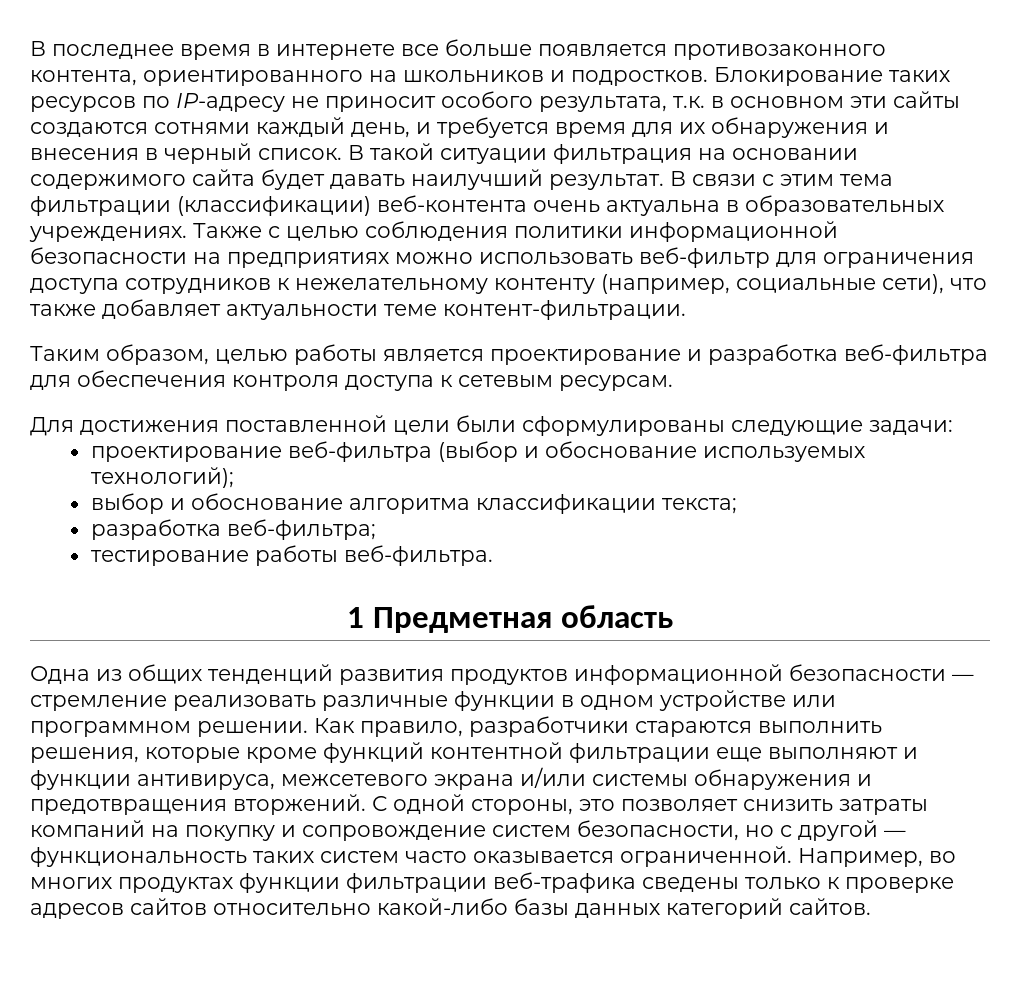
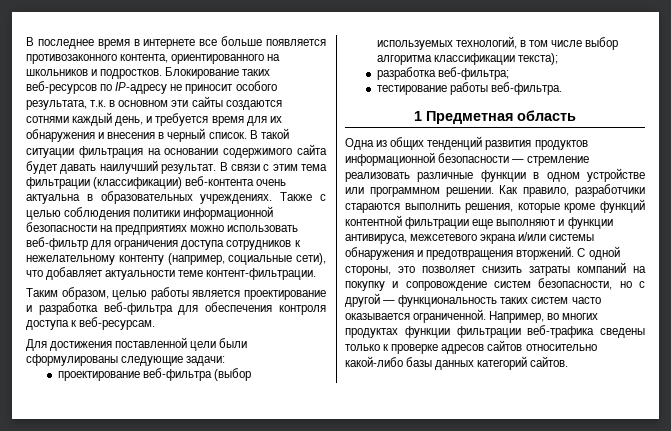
[30,96,136,112] ресурсов -> [26,81,97,94] веб-ресурсов
[30,304,96,316] также -> (43, 273) none
[458,375,673,391] сетевым ресурсам. -> [79,317,156,330] веб-ресурсам.
[523,441,865,462] [90,467,234,488] [90,493,343,514] и обоснование используемых технологий); // выбор и обоснование -> [376,36,619,50] используемых технологий, в том числе выбор
[661,498,737,514] текста; -> [517,53,558,65] текста);

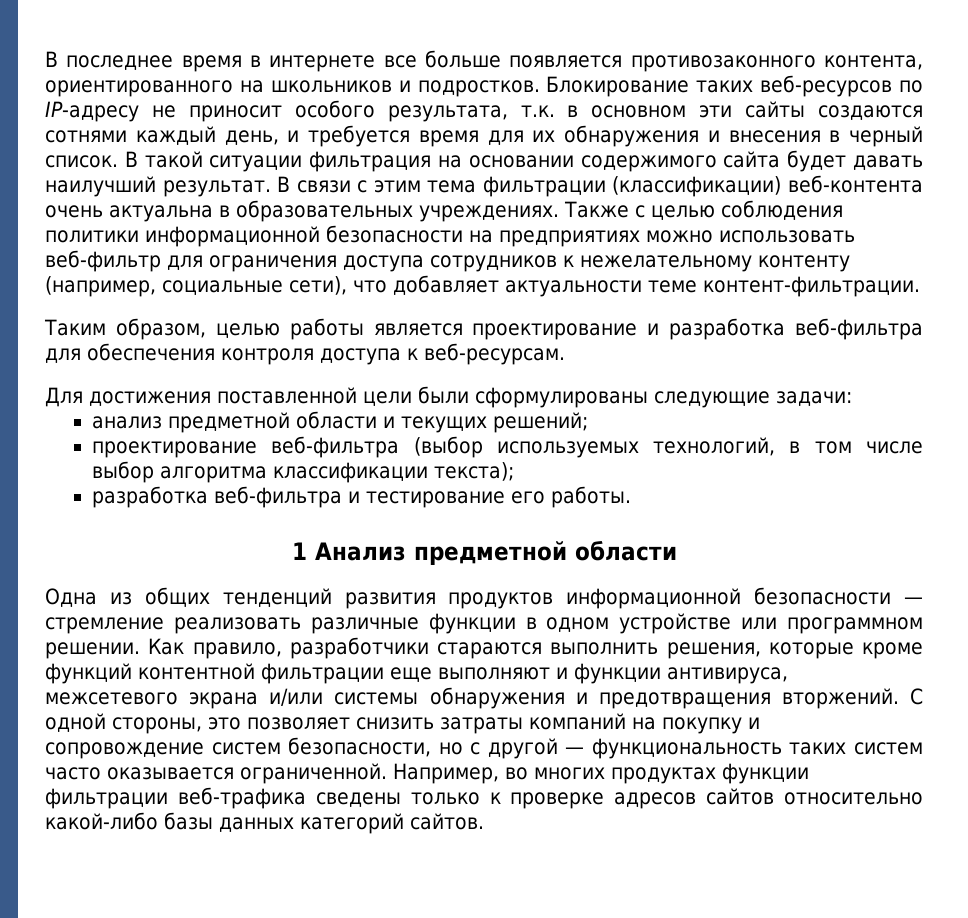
(226, 361) none -> [91,411,588,433] // анализ предметной области и текущих решений;
[437,67,509,80] [376,82,562,95] [414,110,576,124] веб-фильтра; // тестирование работы веб-фильтра. // 1 Предметная область -> [213,486,631,508] [291,540,677,565] веб-фильтра и тестирование его работы. // 1 Анализ предметной области

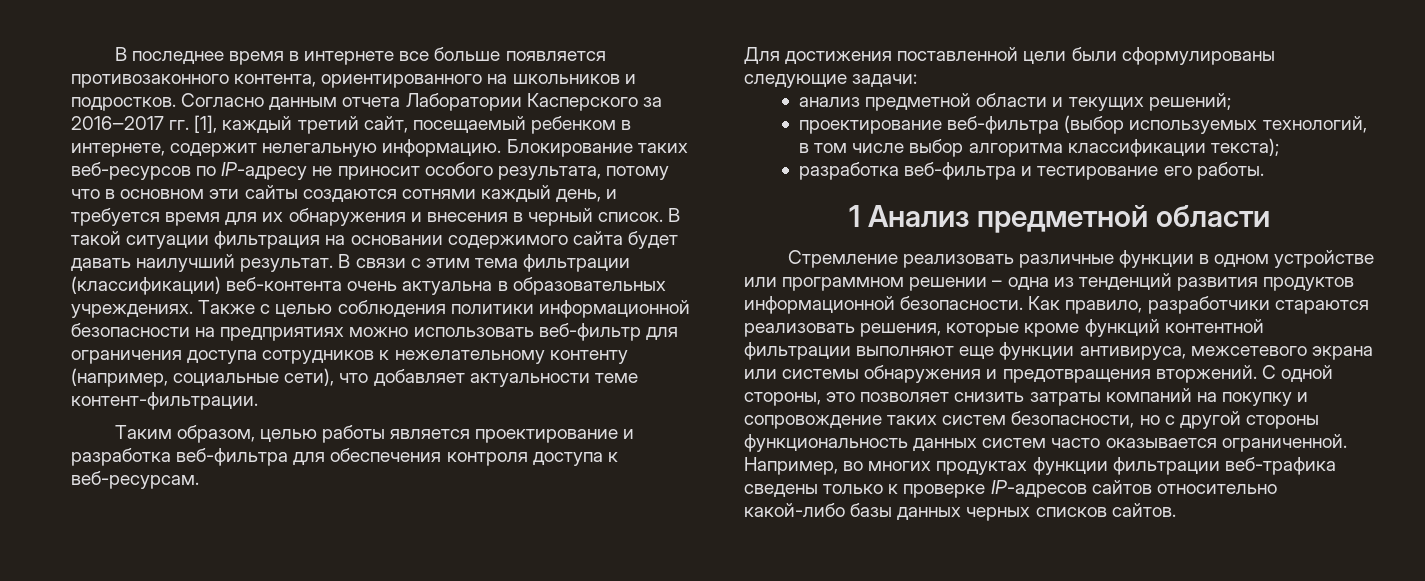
(540, 88) none -> [181,93,662,111] [71,115,632,134] [71,139,502,157] Согласно данным отчета Лаборатории Касперского за 2016‒2017 гг. [1], каждый третий сайт, посещаемый ребенком в интернете, содержит нелегальную информацию.
[520,105,555,117] т.к. -> [605,166,669,180] [71,189,100,199] потому что
[45,587,923,609] [45,617,164,634] Одна из общих тенденций развития продуктов информационной безопасности — стремление -> [787,250,898,268] Стремление
[45,642,140,659] решении. -> [909,273,1355,291] [744,296,1024,314] решении – одна из тенденций развития продуктов информационной безопасности.
[550,642,659,655] выполнить -> [744,323,855,337] реализовать
[390,667,568,682] еще выполняют и -> [856,346,995,359] выполняют еще
[269,688,324,706] и/или -> [744,369,777,379] или
(204, 750) none -> [887,415,938,425] таких
[565,738,847,759] — функциональность таких -> [1245,415,1319,429] [744,434,978,452] стороны функциональность данных
[614,792,697,809] адресов -> [990,480,1087,498] IP-адресов
[300,813,404,834] категорий -> [966,507,1107,521] черных списков

